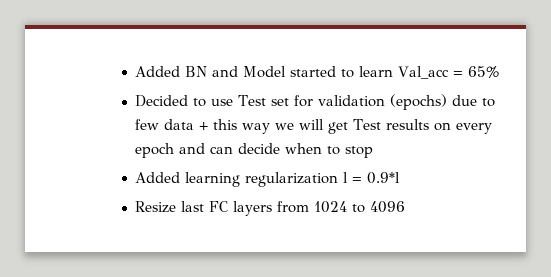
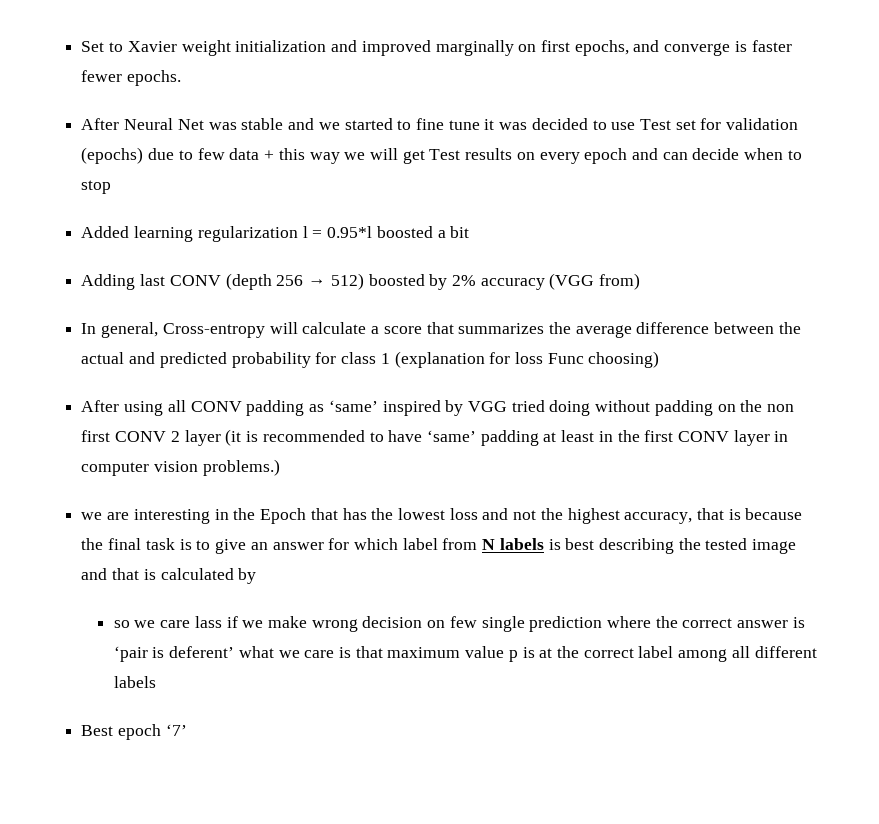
[135,66,500,79] [135,95,189,107] Added BN and Model started to learn Val_acc = 65% // Decided -> [81,40,792,56] [81,70,182,86] [81,118,588,130] Set to Xavier weight initialization and improved marginally on first epochs, and converge is faster fewer epochs. // After Neural Net was stable and we started to fine tune it was decided
[367,172,401,184] [135,201,406,216] 0.9*l // Resize last FC layers from 1024 to 4096 -> [327,226,470,238] [81,273,641,290] [81,322,801,338] [81,351,660,368] [81,400,795,416] [81,429,789,446] [81,459,280,476] [81,508,803,524] [81,538,797,554] [81,568,257,584] [113,616,805,632] [113,646,817,662] [113,676,156,688] [81,724,187,740] 0.95*l boosted a bit // Adding last CONV (depth 256 → 512) boosted by 2% accuracy (VGG from) // In general, Cross-entropy will calculate a score that summarizes the average difference between the actual and predicted probability for class 1 (explanation for loss Func choosing) // After using all CONV padding as ‘same’ inspired by VGG tried doing without padding on the non first CONV 2 layer (it is recommended to have ‘same’ padding at least in the first CONV layer in computer vision problems.) // we are interesting in the Epoch that has the lowest loss and not the highest accuracy, that is because the final task is to give an answer for which label from N labels is best describing the tested image and that is calculated by // so we care lass if we make wrong decision on few single prediction where the correct answer is ‘pair is deferent’ what we care is that maximum value p is at the correct label among all different labels // Best epoch ‘7’

